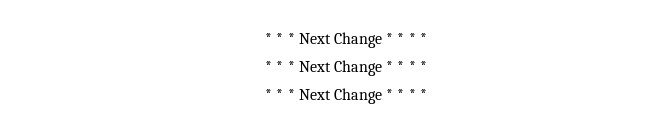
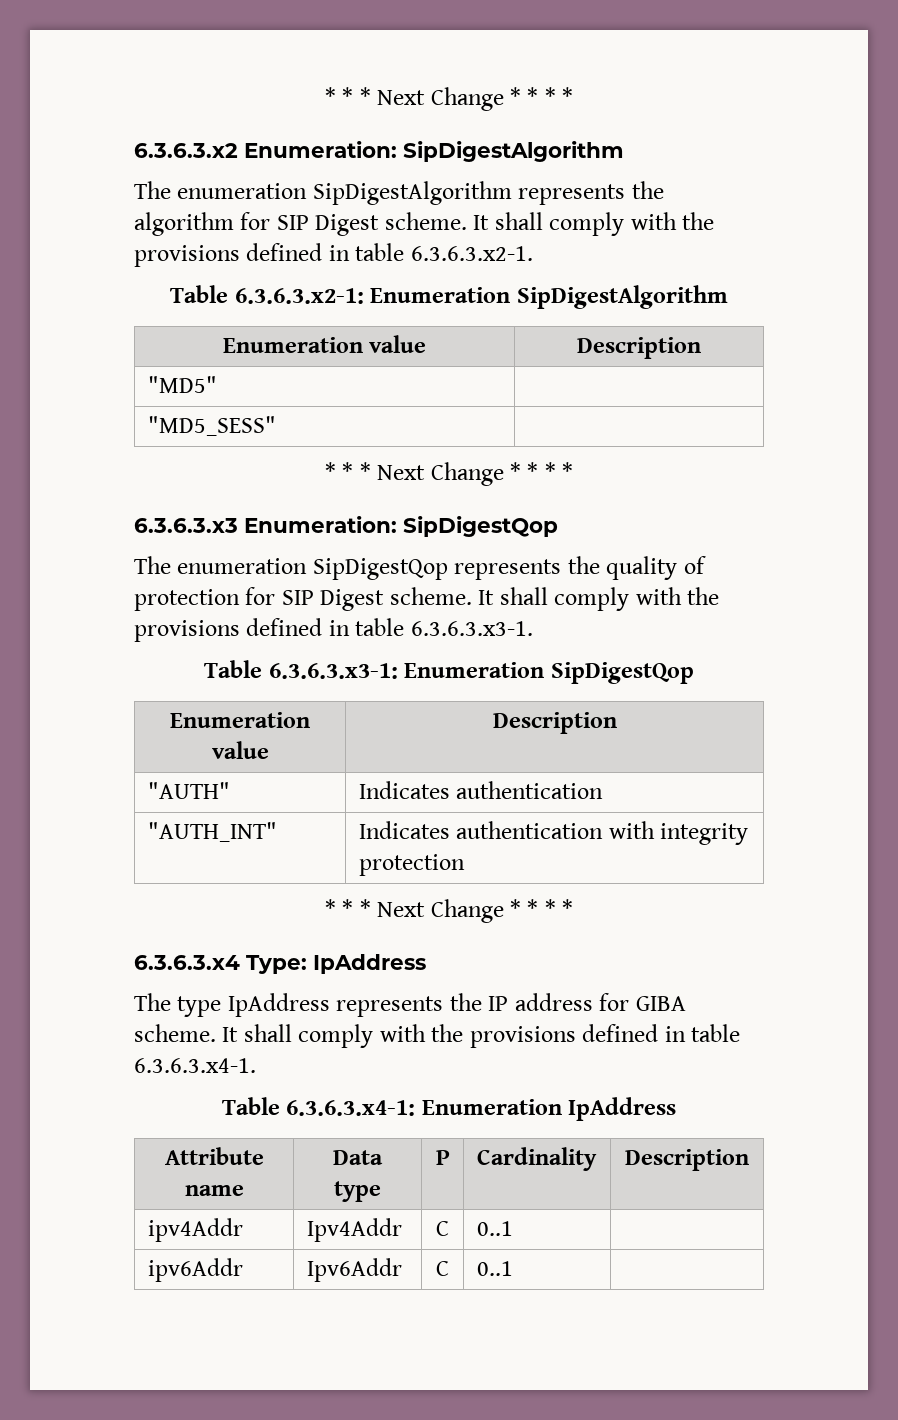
[265,32,427,48] [265,60,427,76] [265,88,427,104] * * * Next Change * * * * // * * * Next Change * * * * // * * * Next Change * * * * -> [324,87,574,111] [134,141,624,162] [134,181,664,205] [134,212,715,236] [134,243,533,267] [170,285,728,309] [222,335,427,353] [577,337,701,359] [147,376,217,393] [147,416,276,436] [324,462,574,486] [134,516,558,537] [134,556,706,580] [134,587,720,611] [134,618,533,642] [204,660,694,684] [170,712,310,728] [211,741,269,759] [492,712,617,734] [147,782,230,799] [358,781,604,799] [147,822,277,842] [358,821,749,845] [358,854,465,876] [324,899,574,923] [134,954,426,974] [134,993,686,1017] [134,1024,741,1048] [134,1058,256,1073] [221,1097,677,1121] [164,1147,264,1165] [184,1185,244,1196] [333,1150,383,1165] [334,1181,381,1202] [435,1150,450,1165] [476,1147,597,1171] [625,1149,749,1171] [147,1218,243,1242] [306,1218,402,1242] [436,1221,449,1236] [476,1221,513,1236] [147,1258,243,1282] [306,1258,402,1282] [436,1261,449,1276] [476,1261,513,1276] * * * Next Change * * * * // 6.3.6.3.x2 Enumeration: SipDigestAlgorithm // The enumeration SipDigestAlgorithm represents the algorithm for SIP Digest scheme. It shall comply with the provisions defined in table 6.3.6.3.x2-1. // Table 6.3.6.3.x2-1: Enumeration SipDigestAlgorithm // Enumeration value | Description // "MD5" | // "MD5_SESS" | // * * * Next Change * * * * // 6.3.6.3.x3 Enumeration: SipDigestQop // The enumeration SipDigestQop represents the quality of protection for SIP Digest scheme. It shall comply with the provisions defined in table 6.3.6.3.x3-1. // Table 6.3.6.3.x3-1: Enumeration SipDigestQop // Enumeration value | Description // "AUTH" | Indicates authentication // "AUTH_INT" | Indicates authentication with integrity protection // * * * Next Change * * * * // 6.3.6.3.x4 Type: IpAddress // The type IpAddress represents the IP address for GIBA scheme. It shall comply with the provisions defined in table 6.3.6.3.x4-1. // Table 6.3.6.3.x4-1: Enumeration IpAddress // Attribute name | Data type | P | Cardinality | Description // ipv4Addr | Ipv4Addr | C | 0..1 | // ipv6Addr | Ipv6Addr | C | 0..1 |

